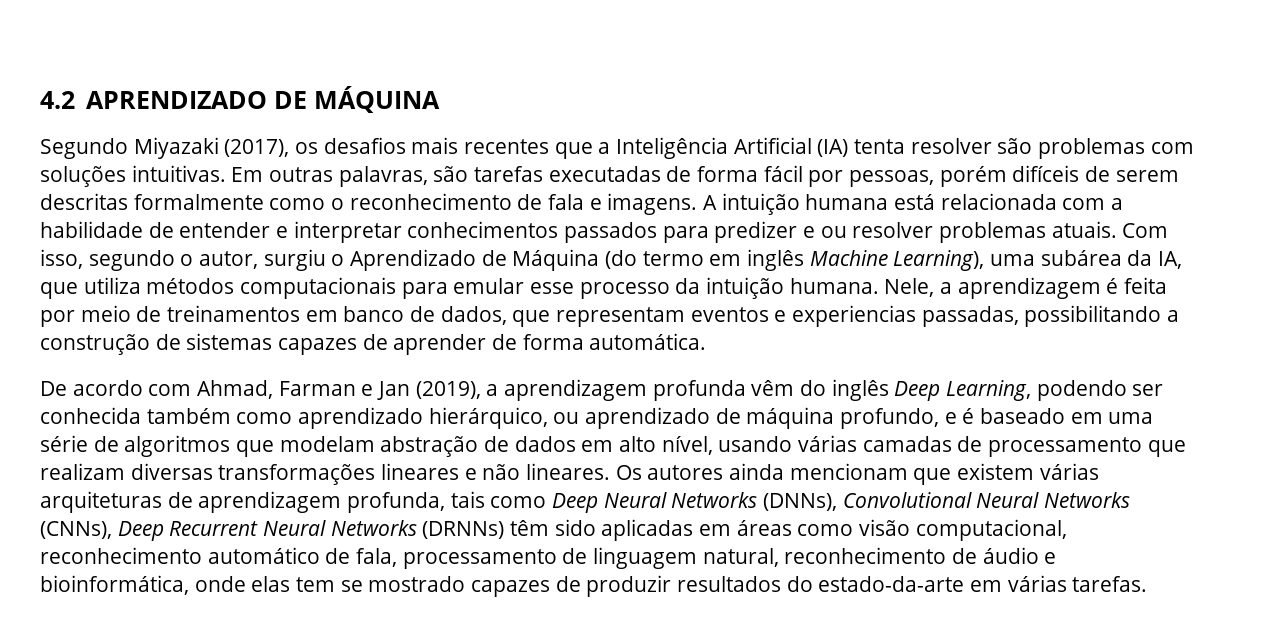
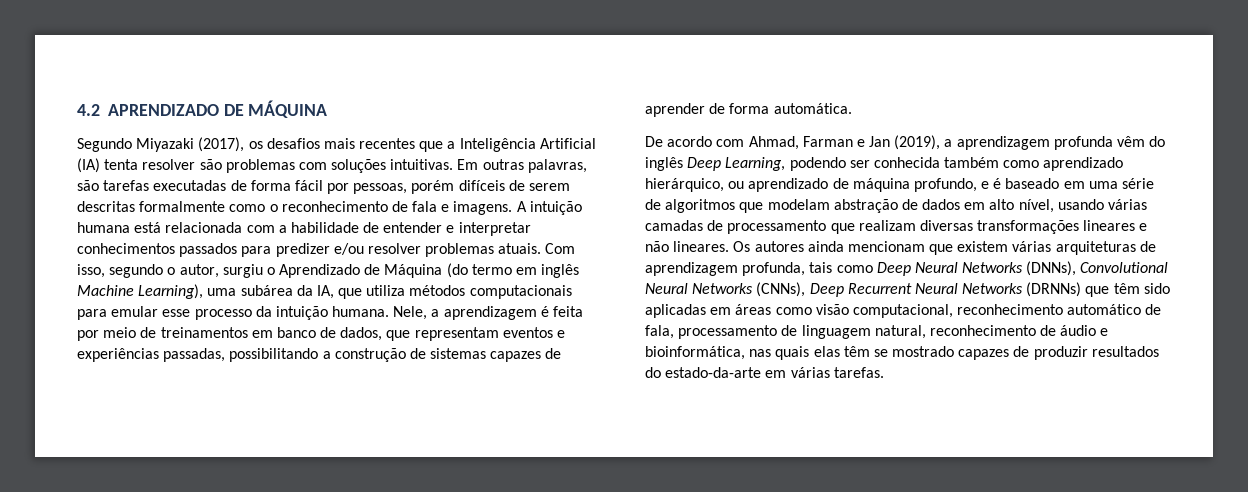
[803,226,847,238] e ou -> [333,243,364,255] e/ou
[792,305,917,327] experiencias -> [77,348,159,362] experiências
(505, 530) none -> [1085,286,1110,297] que
[194,576,336,592] onde elas tem -> [749,346,870,360] nas quais elas têm

